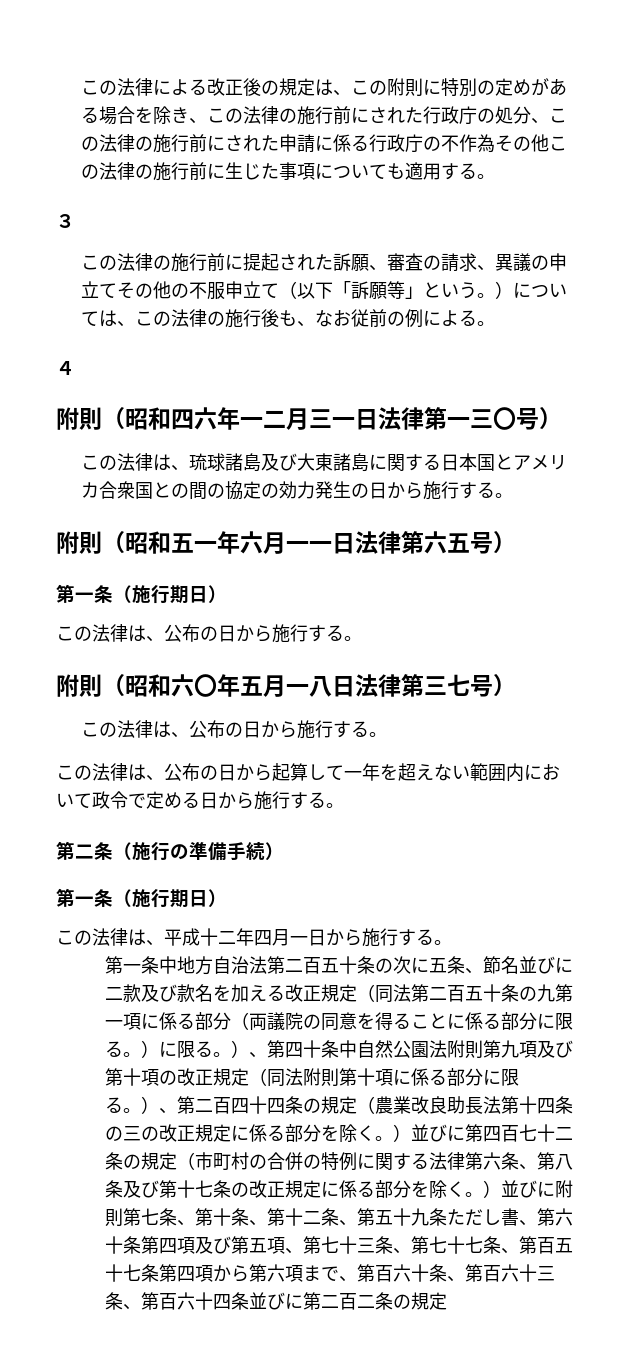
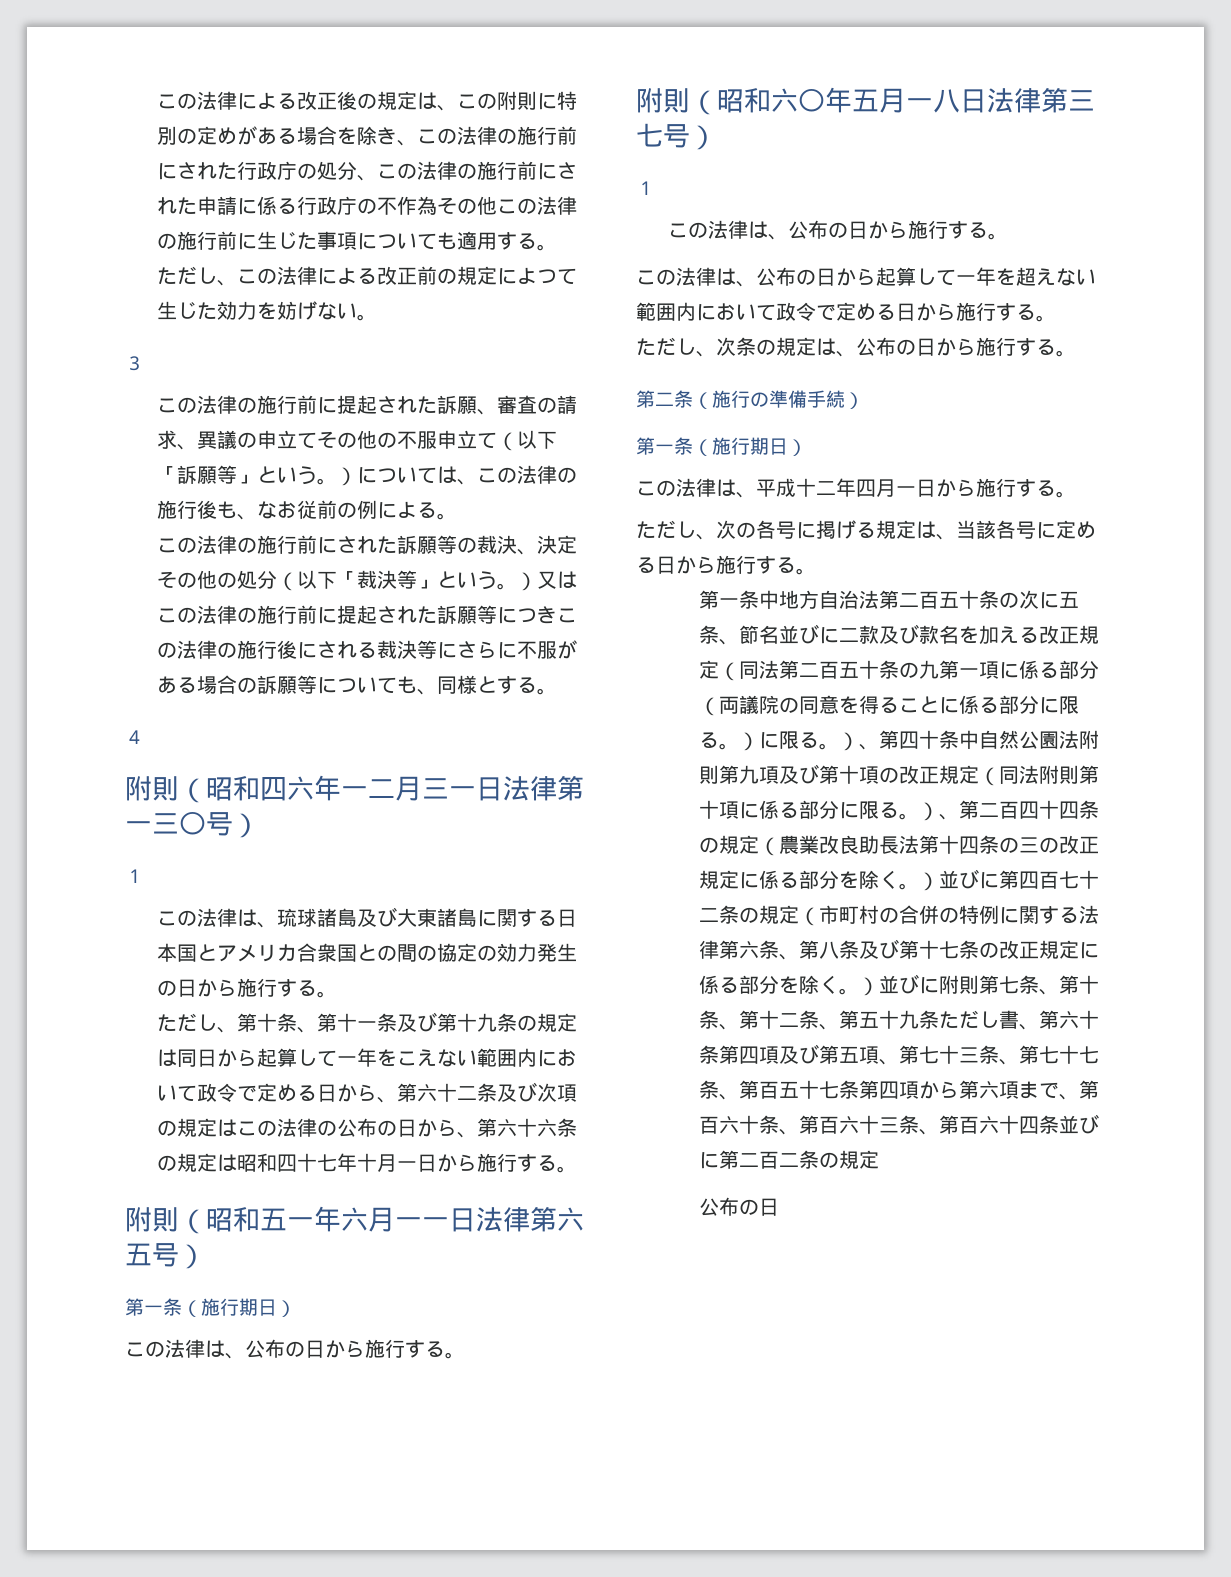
(495, 176) none -> [156,266,577,286] [156,301,377,321] // ただし、この法律による改正前の規定によつて生じた効力を妨げない。
(495, 323) none -> [156,535,577,555] [156,570,577,591] [156,605,577,624] [156,640,577,659] [156,675,557,695] // この法律の施行前にされた訴願等の裁決、決定その他の処分（以下「裁決等」という。）又はこの法律の施行前に提起された訴願等につきこの法律の施行後にされる裁決等にさらに不服がある場合の訴願等についても、同様とする。
(562, 418) none -> [125,869,144,883] // １
(513, 495) none -> [156,1012,577,1033] [156,1048,577,1067] [156,1082,577,1103] [156,1118,577,1138] [156,1153,577,1173] // ただし、第十条、第十一条及び第十九条の規定は同日から起算して一年をこえない範囲内において政令で定める日から、第六十二条及び次項の規定はこの法律の公布の日から、第六十六条の規定は昭和四十七年十月一日から施行する。
(516, 685) none -> [636,181,655,195] // １
(344, 805) none -> [636,337,1076,357] // ただし、次条の規定は、公布の日から施行する。
(452, 942) none -> [636,520,1096,540] [636,555,816,575] // ただし、次の各号に掲げる規定は、当該各号に定める日から施行する。
(448, 1301) none -> [699,1197,780,1216] // 公布の日

